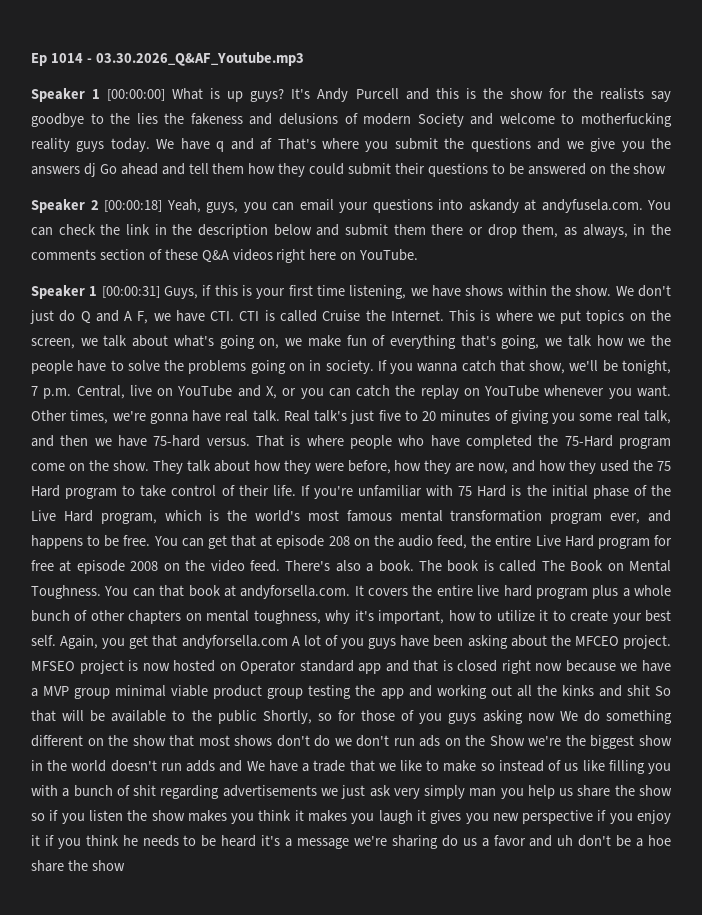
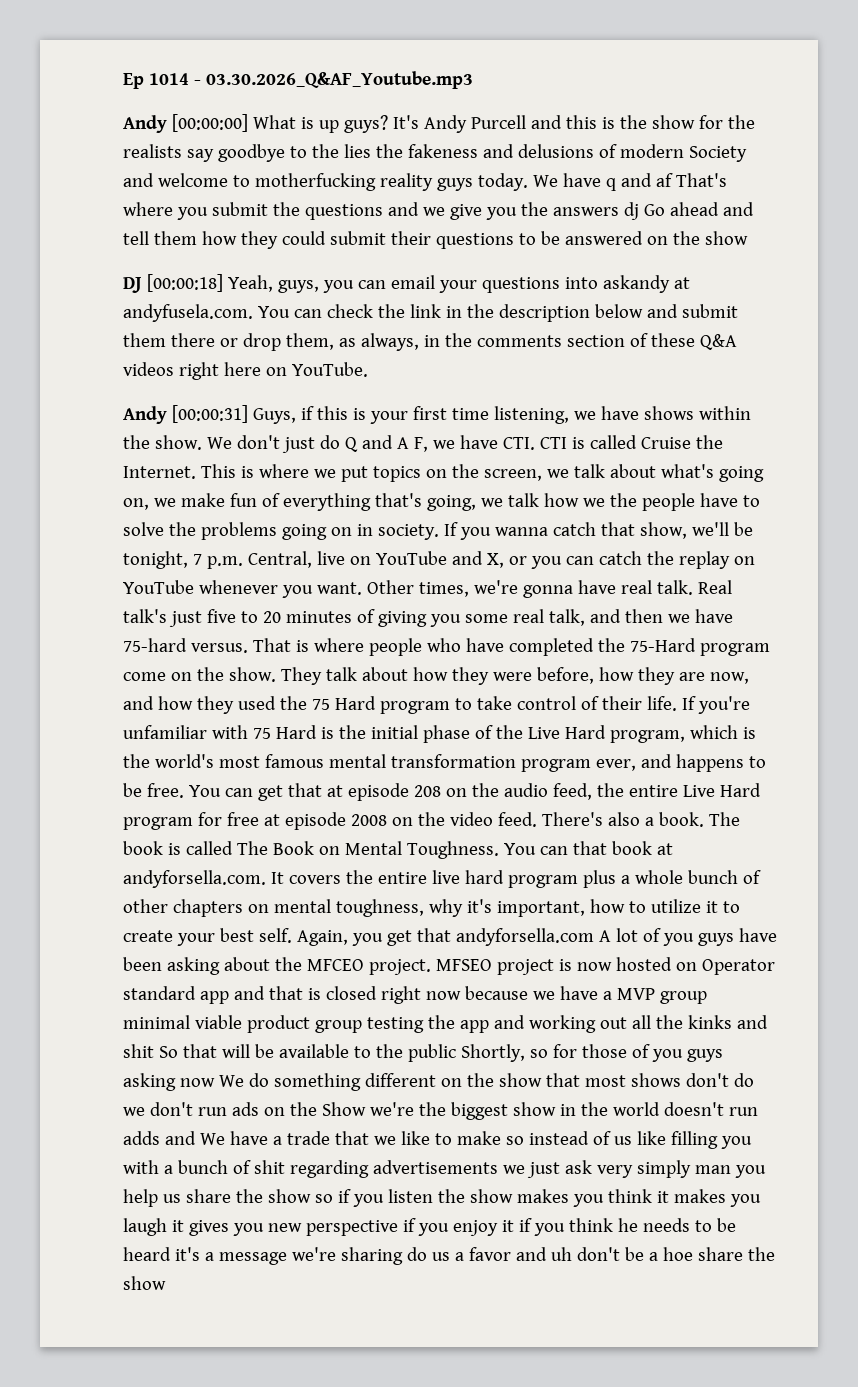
[31,88,101,102] Speaker 1 -> [123,115,167,133] Andy
[31,199,99,213] Speaker 2 -> [123,277,142,293] DJ
[31,285,98,299] Speaker 1 -> [123,406,167,424] Andy

